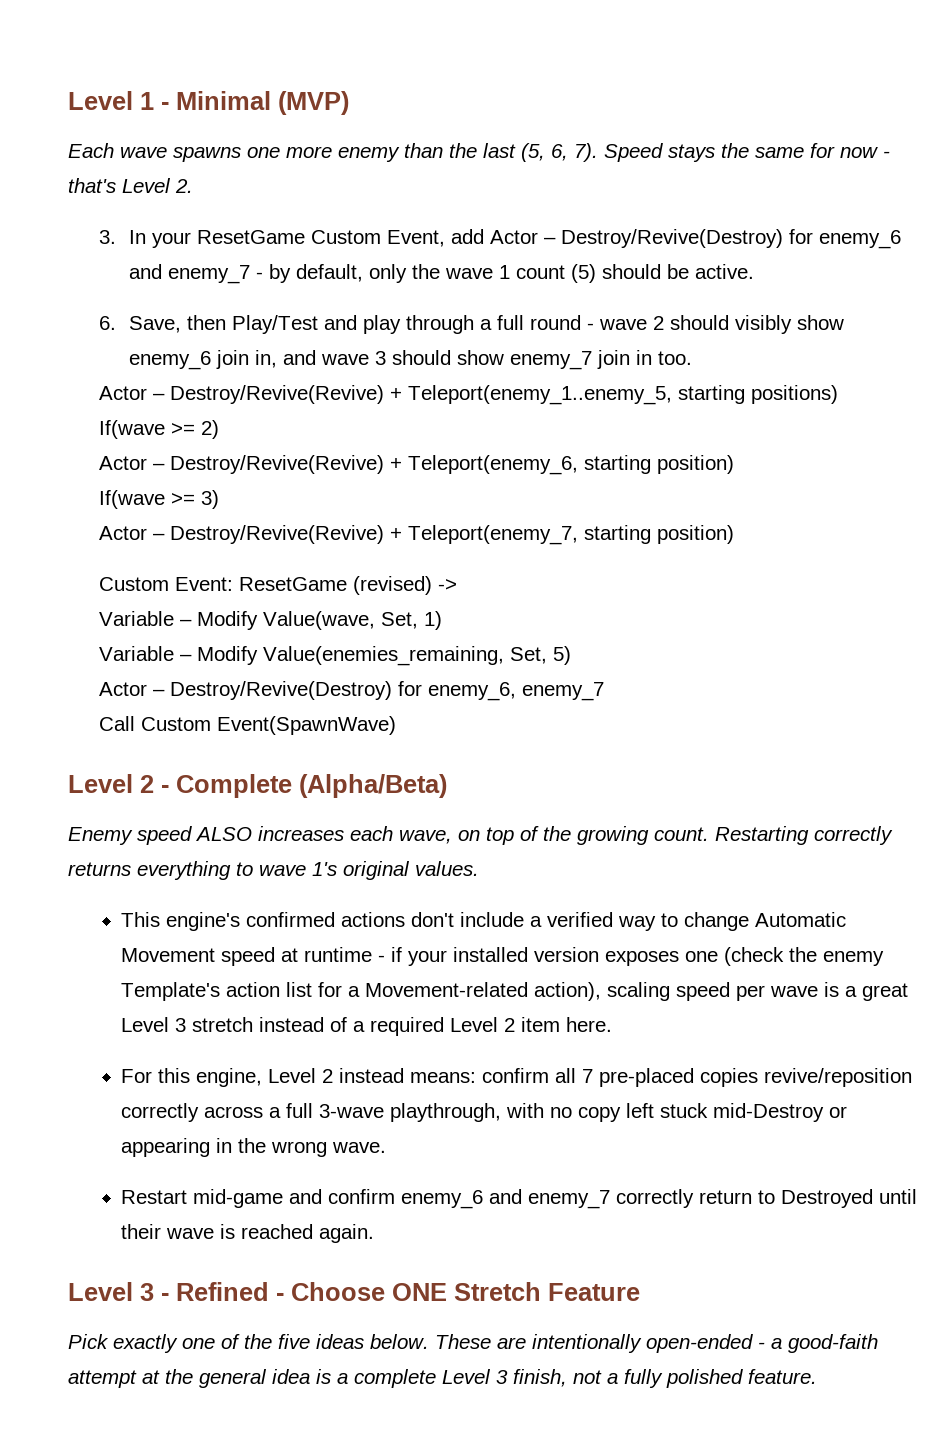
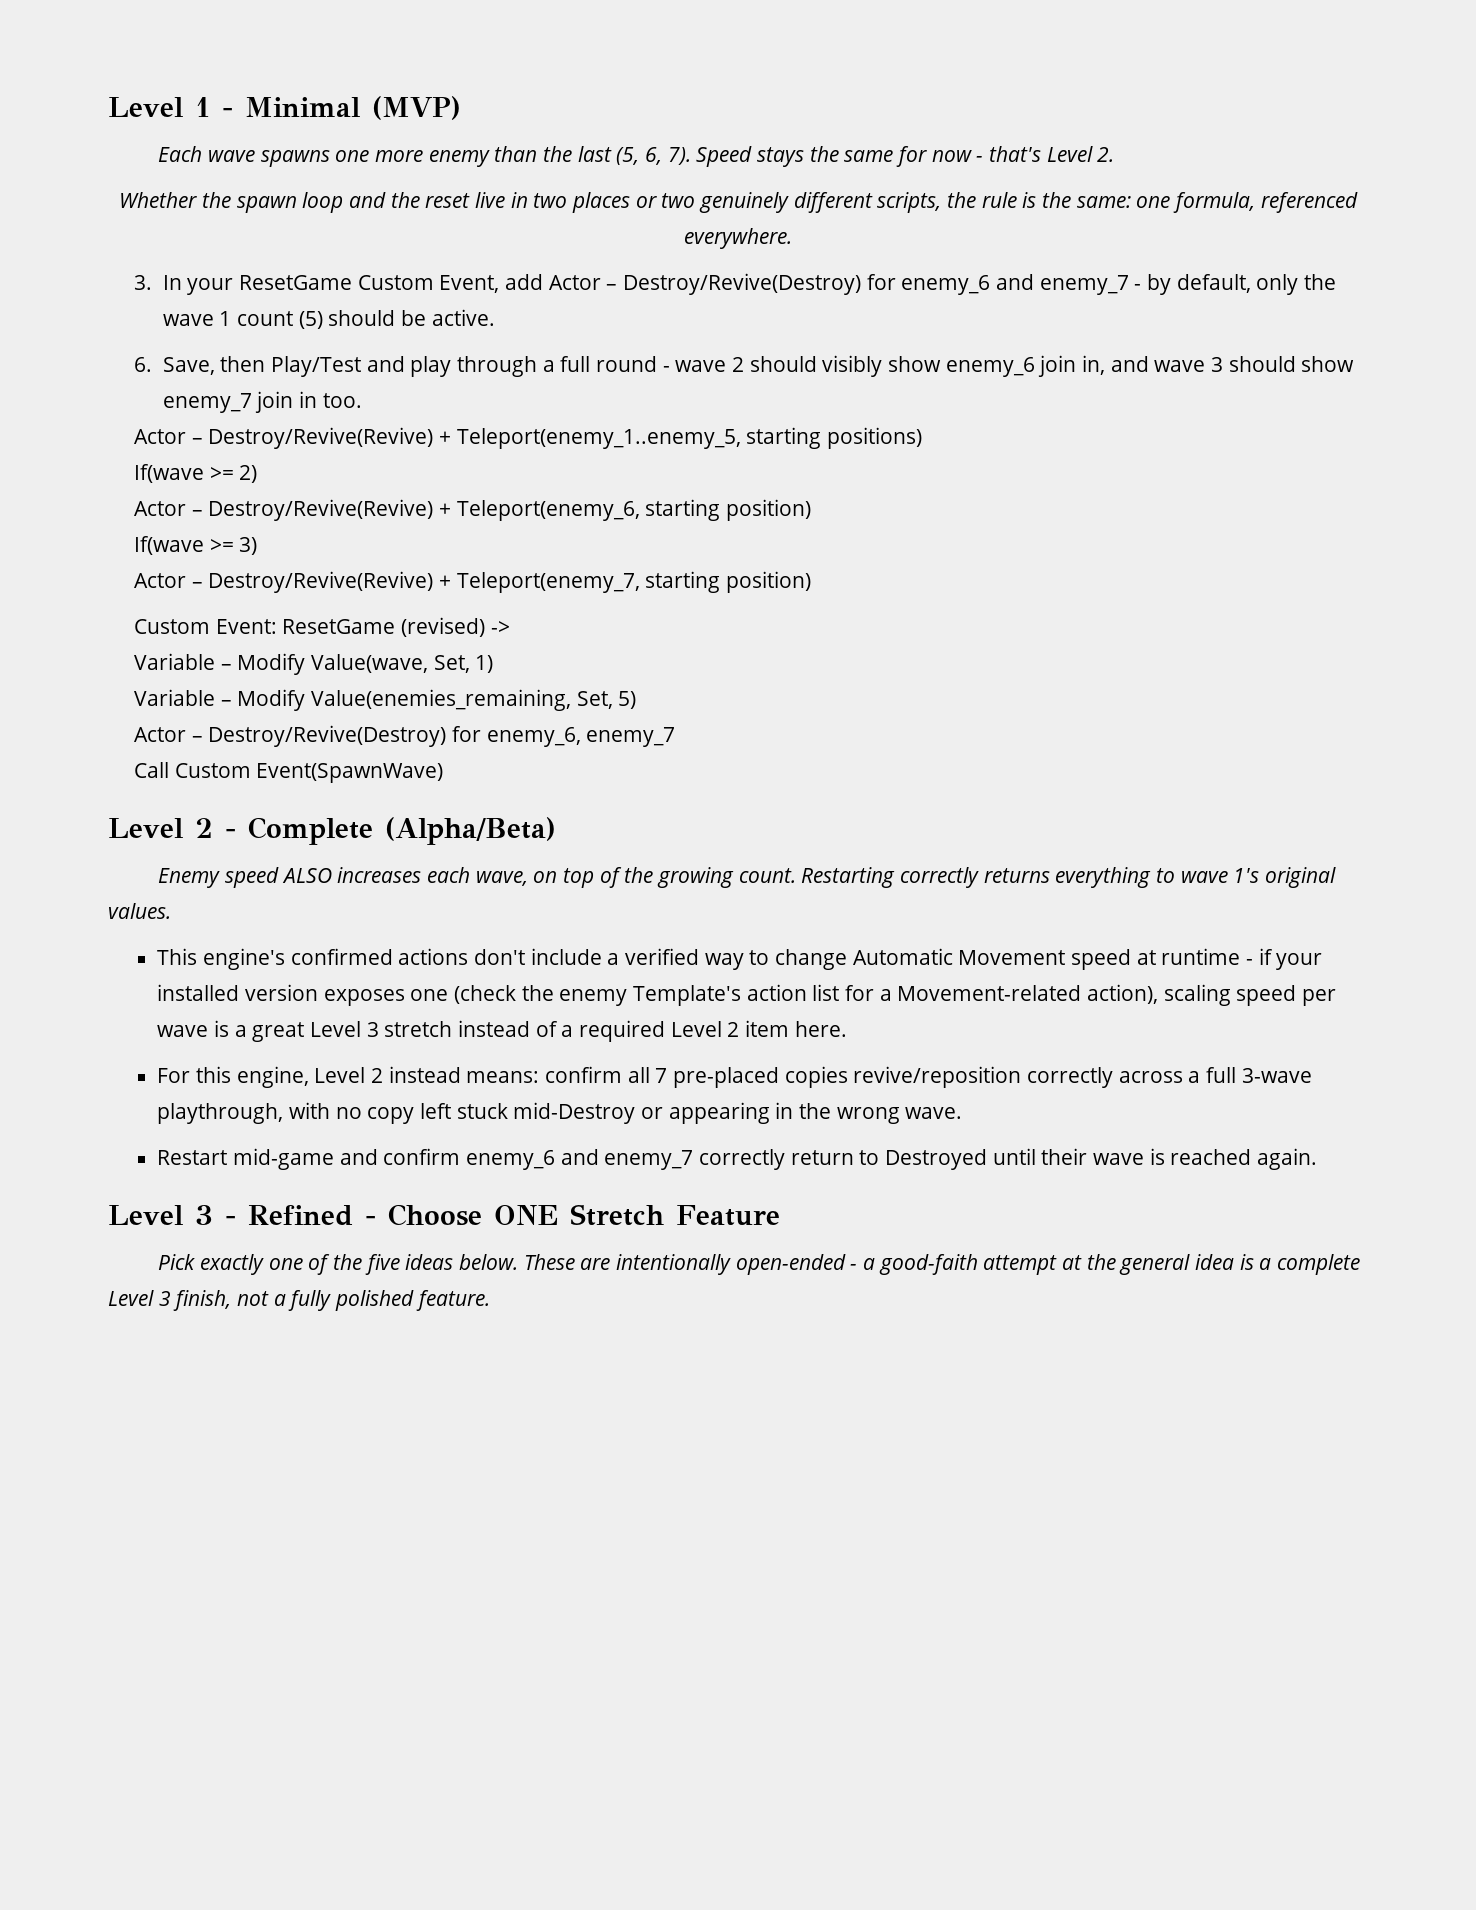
(193, 186) none -> [119,192,1358,213] [684,228,792,249] // Whether the spawn loop and the reset live in two places or two genuinely different scripts, the rule is the same: one formula, referenced everywhere.

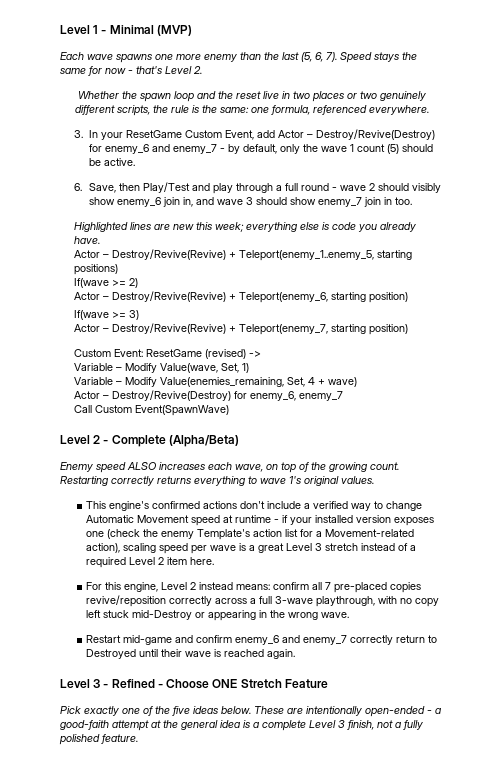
(362, 400) none -> [74,222,417,232] [74,236,101,244] // Highlighted lines are new this week; everything else is code you already have.
[618,691,637,709] 5) -> [308,377,358,387] 4 + wave)

